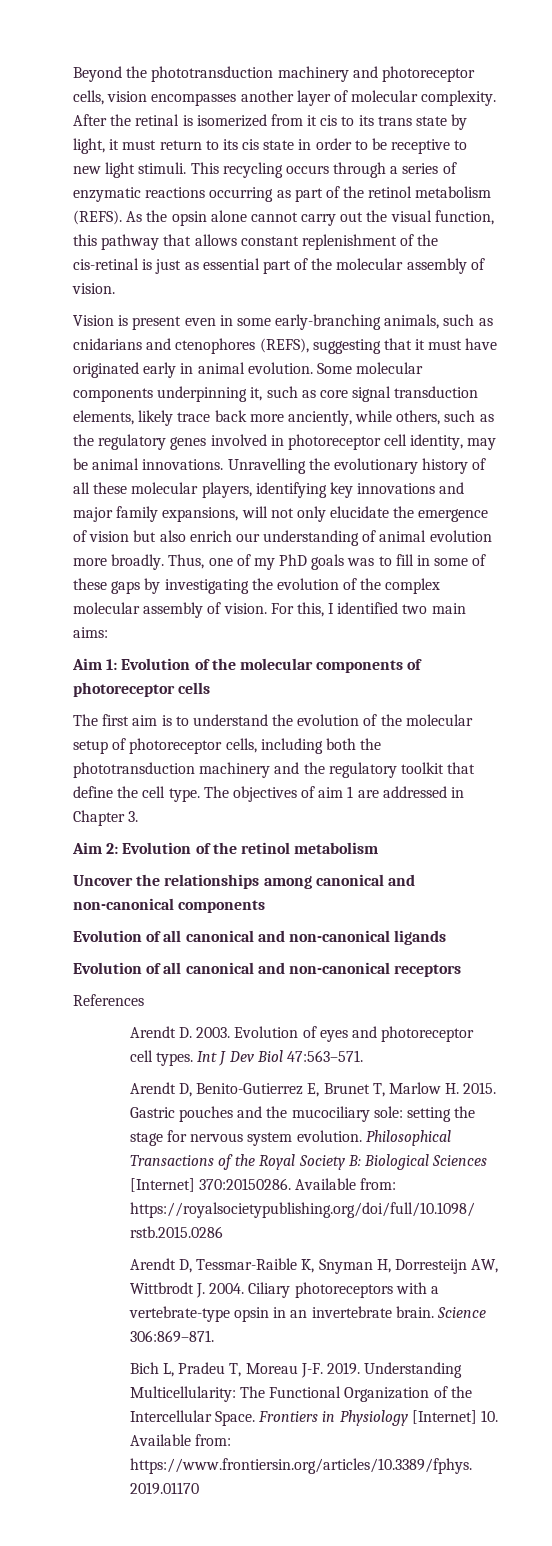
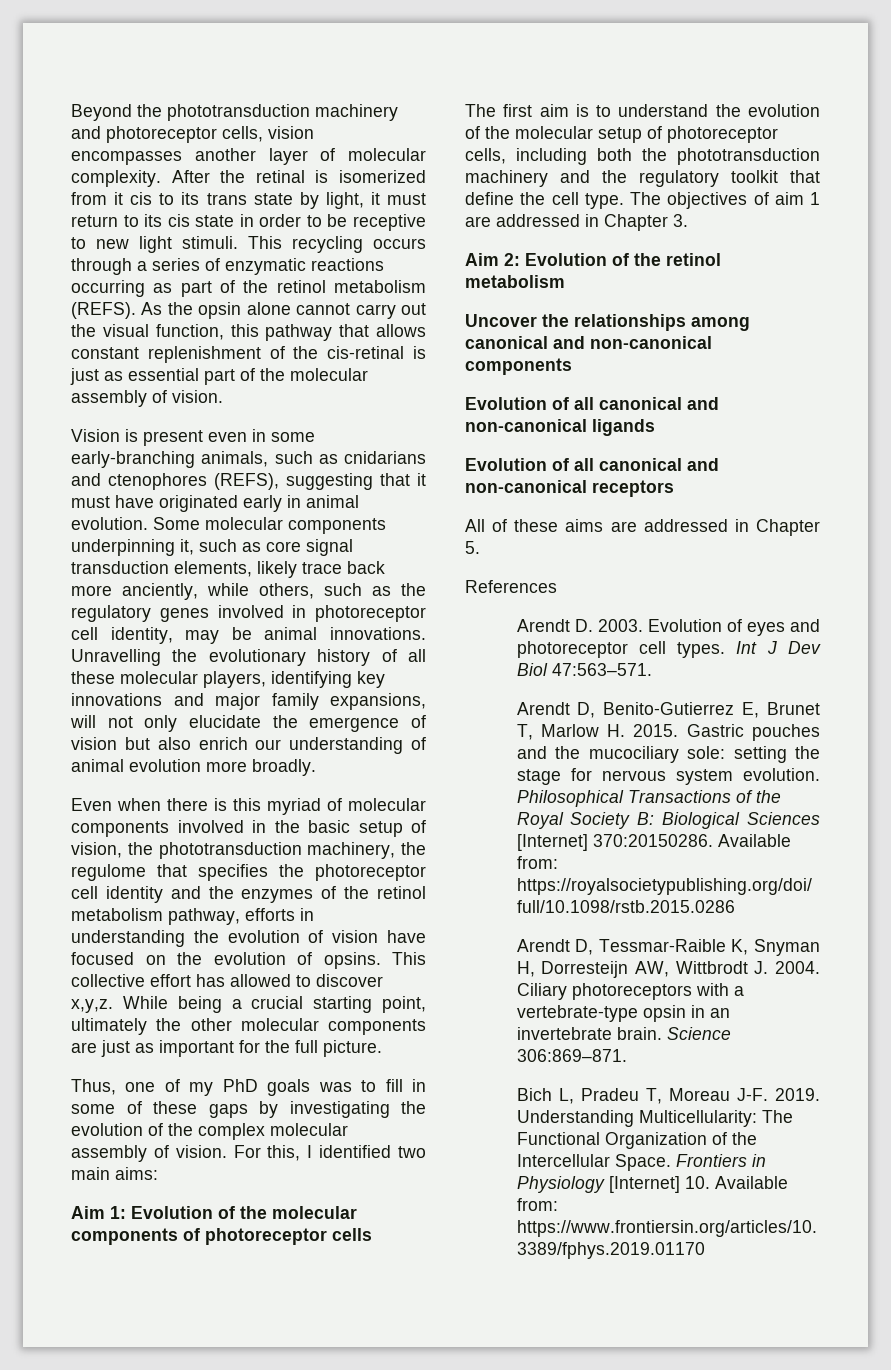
(165, 562) none -> [71,798,426,815] [71,820,426,837] [71,842,426,859] [71,864,426,881] [71,886,426,903] [71,908,314,925] [71,930,427,947] [71,952,426,969] [71,974,383,987] [71,996,426,1013] [71,1018,426,1035] [71,1040,382,1057] // Even when there is this myriad of molecular components involved in the basic setup of vision, the phototransduction machinery, the regulome that specifies the photoreceptor cell identity and the enzymes of the retinol metabolism pathway, efforts in understanding the evolution of vision have focused on the evolution of opsins. This collective effort has allowed to discover x,y,z. While being a crucial starting point, ultimately the other molecular components are just as important for the full picture. //
(462, 970) none -> [465,519,820,536] [465,541,480,554] // All of these aims are addressed in Chapter 5.

